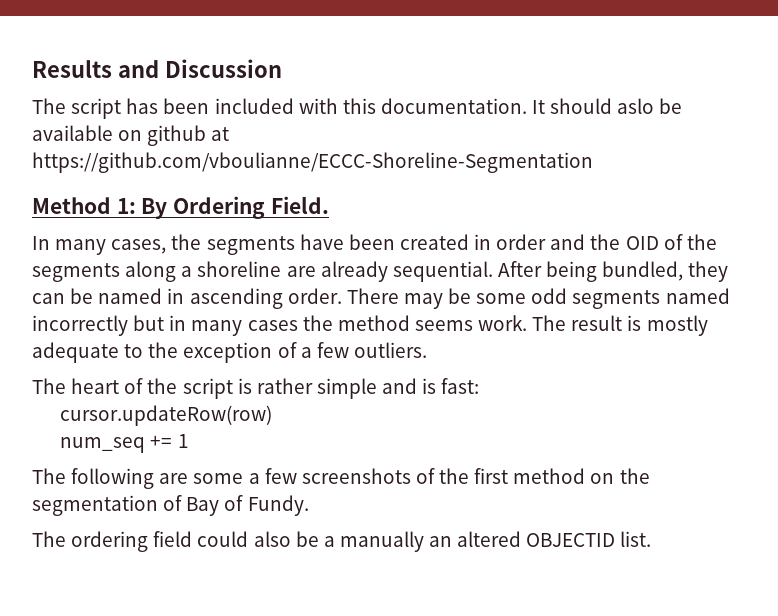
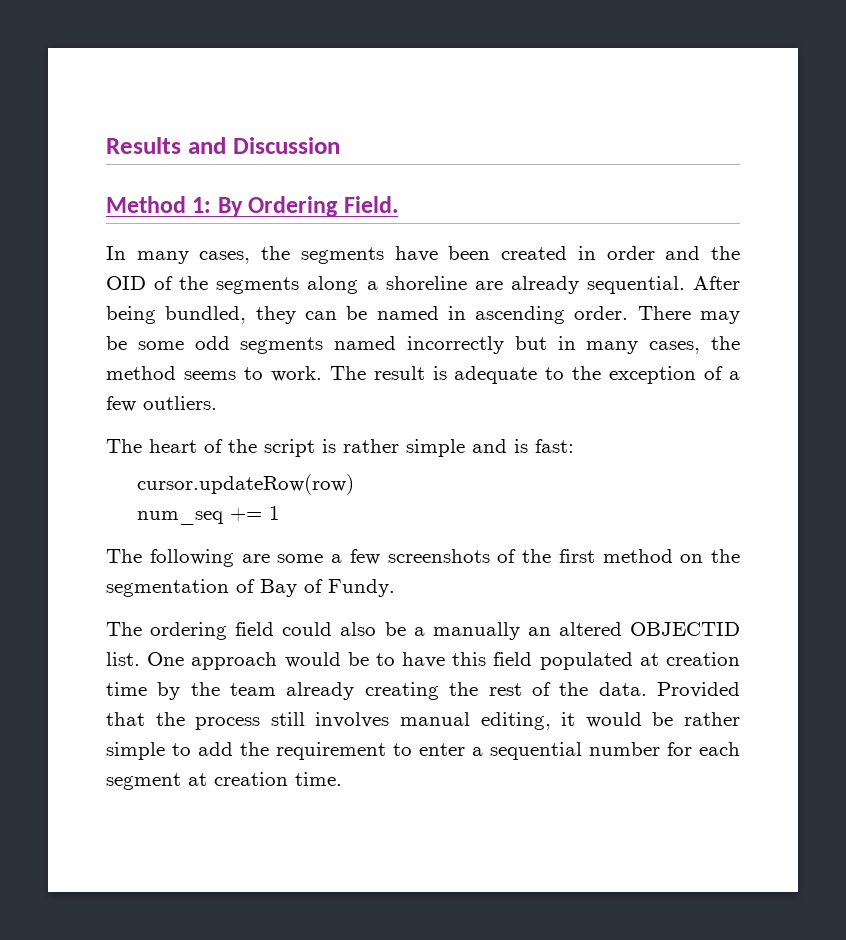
[32,98,683,119] [32,125,230,146] [32,152,593,173] // The script has been included with this documentation. It should aslo be available on github at https://github.com/vboulianne/ECCC-Shoreline-Segmentation -> (340, 145) none
[247,320,298,331] cases -> [649,341,701,354] cases,
(473, 325) none -> [243,367,263,380] to
[646,315,708,336] mostly -> (447, 373) none
(652, 539) none -> [147,652,740,670] [106,682,741,700] [106,712,741,730] [106,742,740,760] [106,772,342,790] One approach would be to have this field populated at creation time by the team already creating the rest of the data. Provided that the process still involves manual editing, it would be rather simple to add the requirement to enter a sequential number for each segment at creation time.

